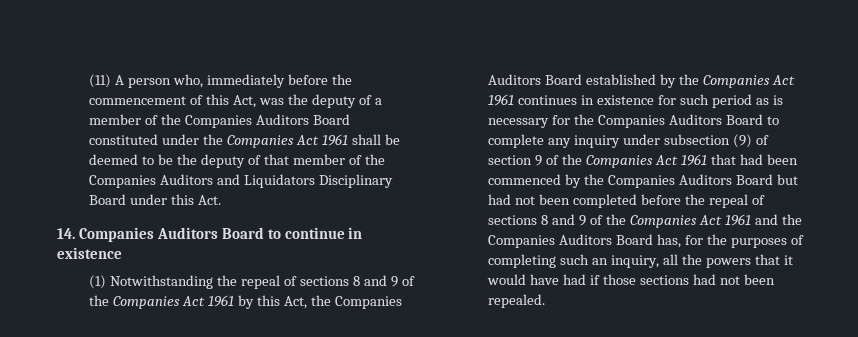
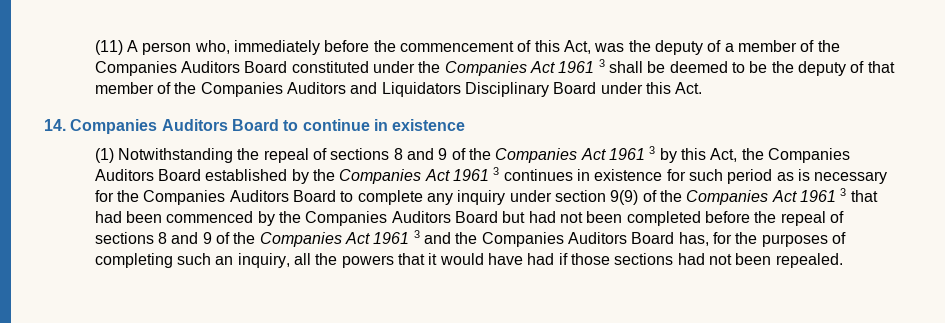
(348, 140) none -> [598,59,605,67] 3
(235, 301) none -> [649,146,656,154] 3
(515, 100) none -> [493,167,500,175] 3
[664,134,769,148] [488,154,707,168] subsection (9) of section 9 of the Companies Act 1961 -> [554,188,847,205] section 9(9) of the Companies Act 1961 3
(751, 220) none -> [413,230,420,238] 3

